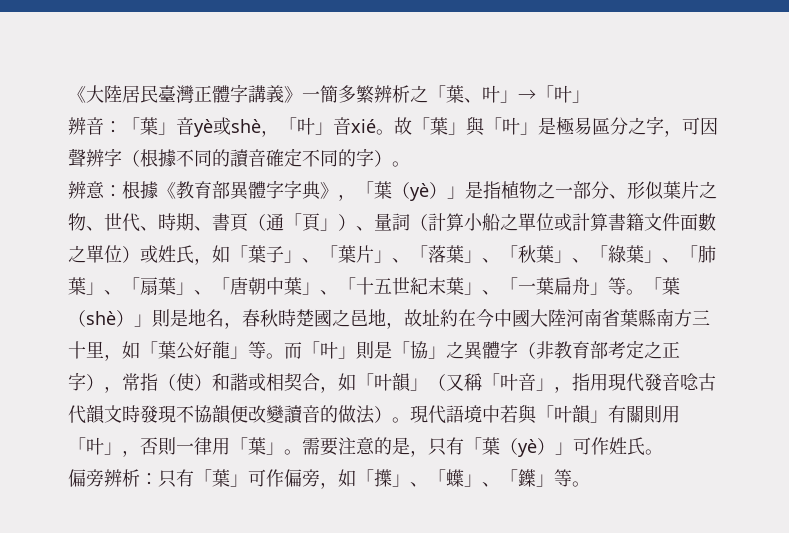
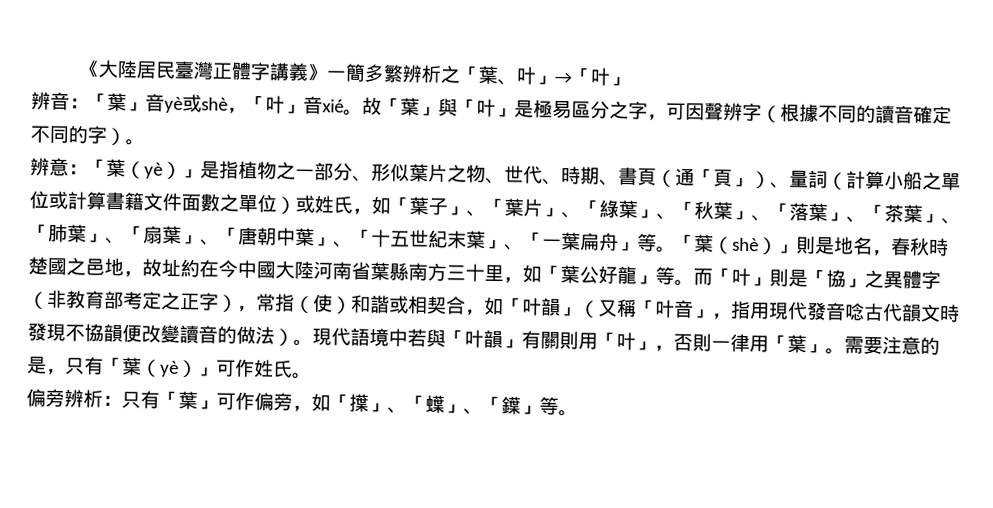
[122,180,356,201] 根據《教育部異體字字典》， -> (88, 169) none
[428,245,446,263] 落 -> [599,199,619,218] 綠
[608,245,626,263] 綠 -> [789,202,904,223] 落葉」、「茶

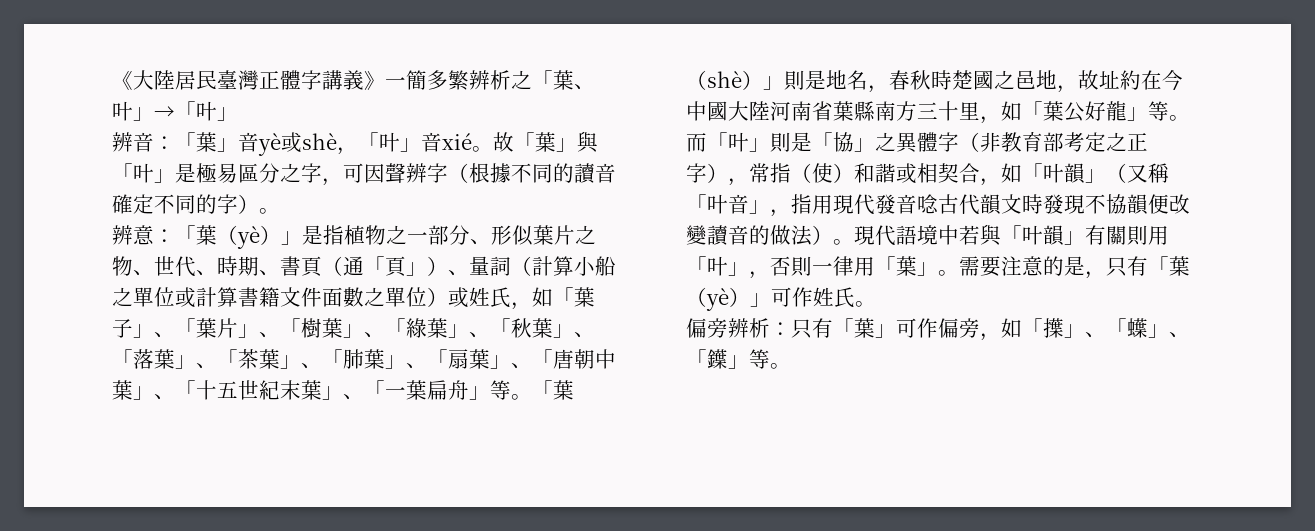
(600, 207) none -> [301,318,406,338] 樹葉」、「

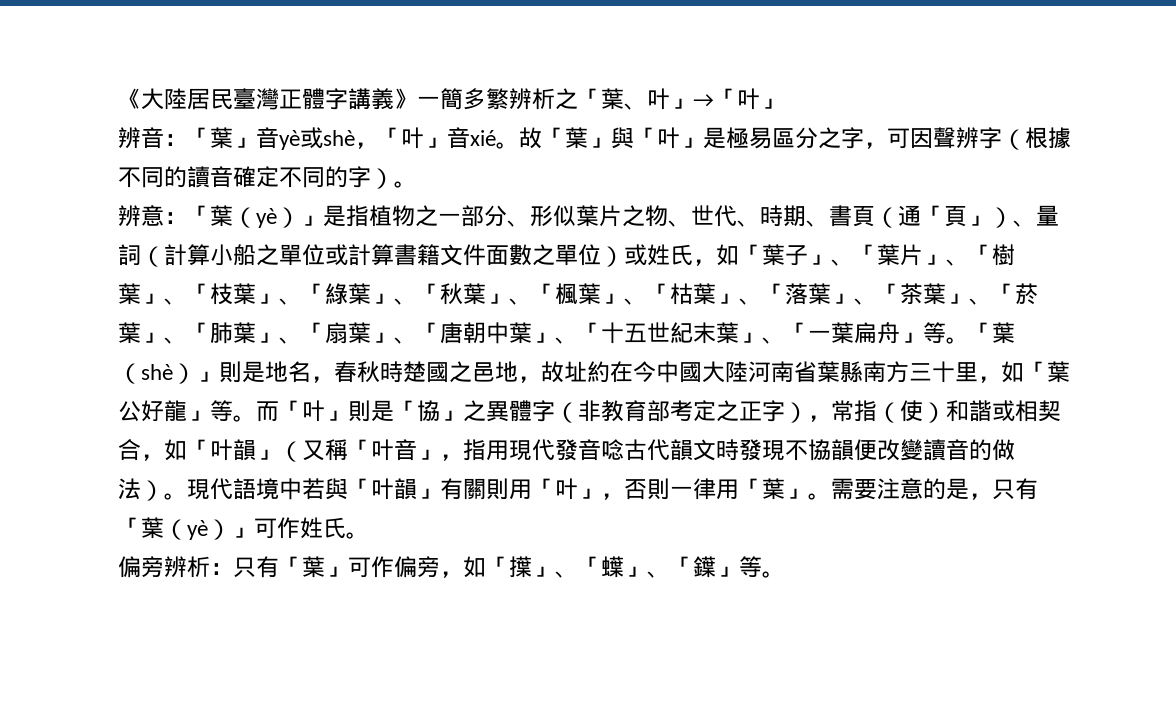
(406, 327) none -> [210,283,325,305] 枝葉」、「
(133, 358) none -> [555,283,785,305] 楓葉」、「枯葉」、「
(343, 358) none -> [1015,283,1038,305] [118,322,210,344] 菸葉」、「

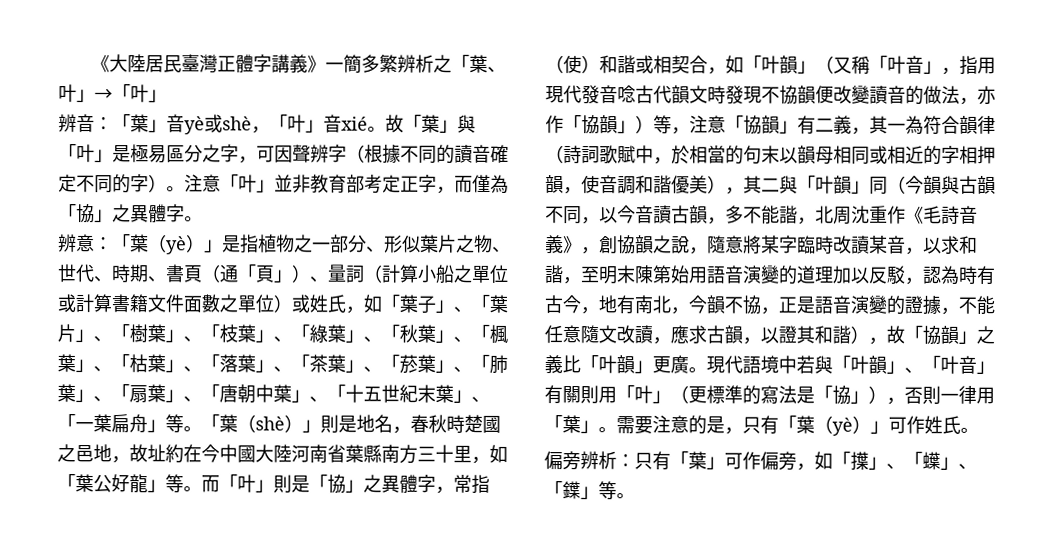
(417, 184) none -> [184,174,509,194] [58,204,203,224] 注意「叶」並非教育部考定正字，而僅為「協」之異體字。
[555,400,808,423] （非教育部考定之正字） -> (436, 483) none
[141,480,164,501] ） -> [959,85,996,105] [545,115,996,135] [545,145,996,165] [545,175,996,195] [545,205,978,225] [545,235,978,255] [544,264,996,285] [544,294,995,315] [544,325,995,345] [544,355,689,374] ，亦作「協韻」）等，注意「協韻」有二義，其一為符合韻律（詩詞歌賦中，於相當的句末以韻母相同或相近的字相押韻，使音調和諧優美），其二與「叶韻」同（今韻與古韻不同，以今音讀古韻，多不能諧，北周沈重作《毛詩音義》，創協韻之說，隨意將某字臨時改讀某音，以求和諧，至明末陳第始用語音演變的道理加以反駁，認為時有古今，地有南北，今韻不協，正是語音演變的證據，不能任意隨文改讀，應求古韻，以證其和諧），故「協韻」之義比「叶韻」更廣
(440, 493) none -> [904,355,995,374] 、「叶音」
(601, 493) none -> [670,385,887,405] （更標準的寫法是「協」）

